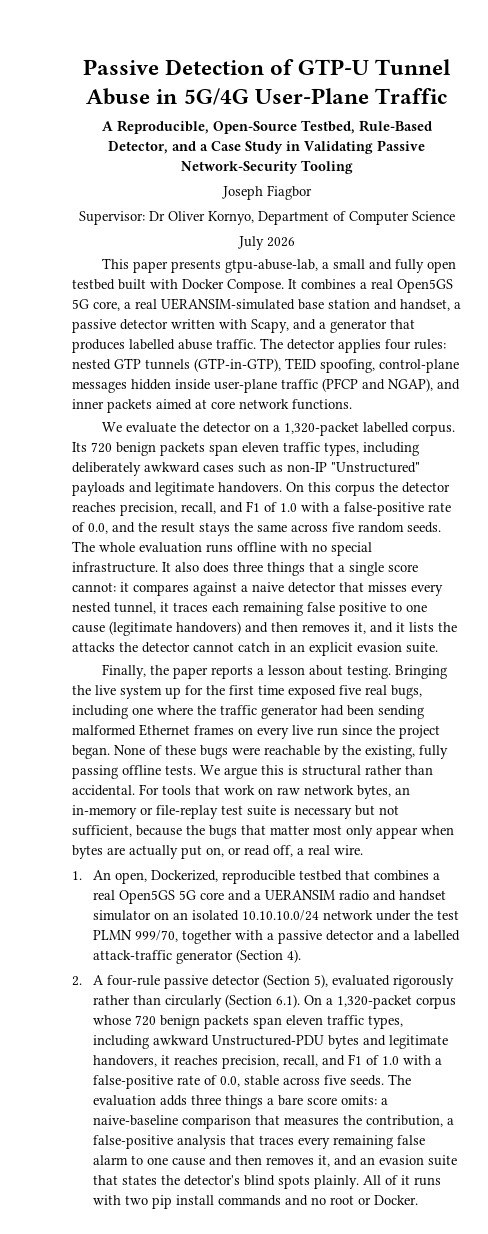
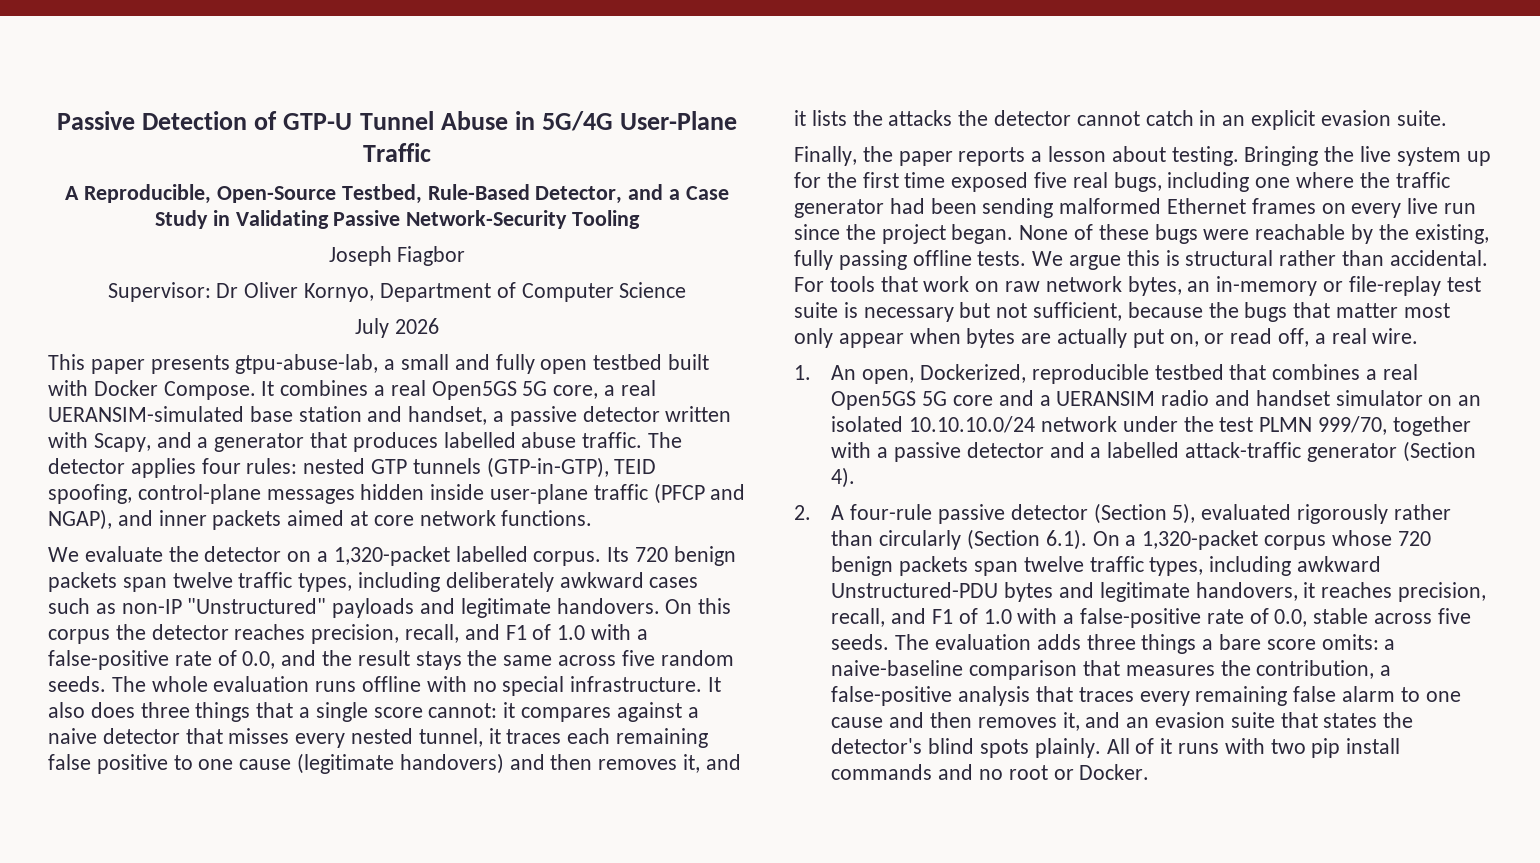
[242,442,279,452] eleven -> [172,572,233,588] twelve
[286,1015,324,1025] eleven -> [1023,556,1084,572] twelve

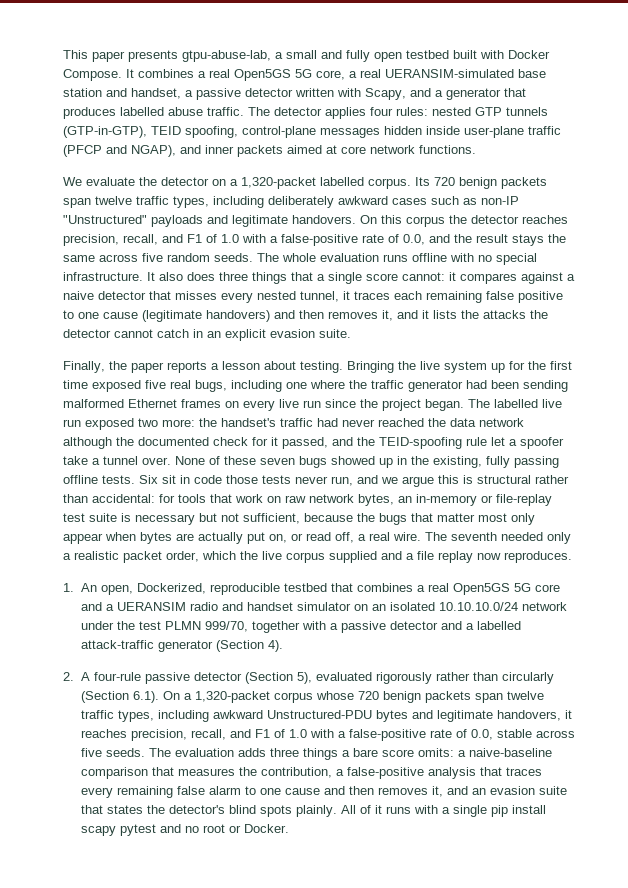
[57,111,737,131] [363,143,431,162] [65,184,729,204] [154,210,641,229] [328,246,466,266] [107,282,687,302] [355,318,439,338] Passive Detection of GTP-U Tunnel Abuse in 5G/4G User-Plane Traffic // A Reproducible, Open-Source Testbed, Rule-Based Detector, and a Case Study in Validating Passive Network-Security Tooling // Joseph Fiagbor // Supervisor: Dr Oliver Kornyo, Department of Computer Science // July 2026 // -> (63, 54) none
[1019,224,1374,244] None of these bugs were reachable by -> [468,399,562,408] [63,418,524,430] [63,437,564,449] [63,456,407,468] The labelled live run exposed two more: the handset's traffic had never reached the data network although the documented check for it passed, and the TEID-spoofing rule let a spoofer take a tunnel over. None of these seven bugs showed up in
[1032,251,1064,266] We -> [139,475,398,486] Six sit in code those tests never run, and we
[1389,250,1488,266] [794,277,824,292] accidental. For -> [92,494,175,503] accidental: for
(1419, 336) none -> [425,532,571,544] [63,551,572,563] The seventh needed only a realistic packet order, which the live corpus supplied and a file replay now reproduces.
[1270,738,1401,758] [831,764,933,780] two pip install commands -> [441,805,546,817] [80,824,156,836] a single pip install scapy pytest

